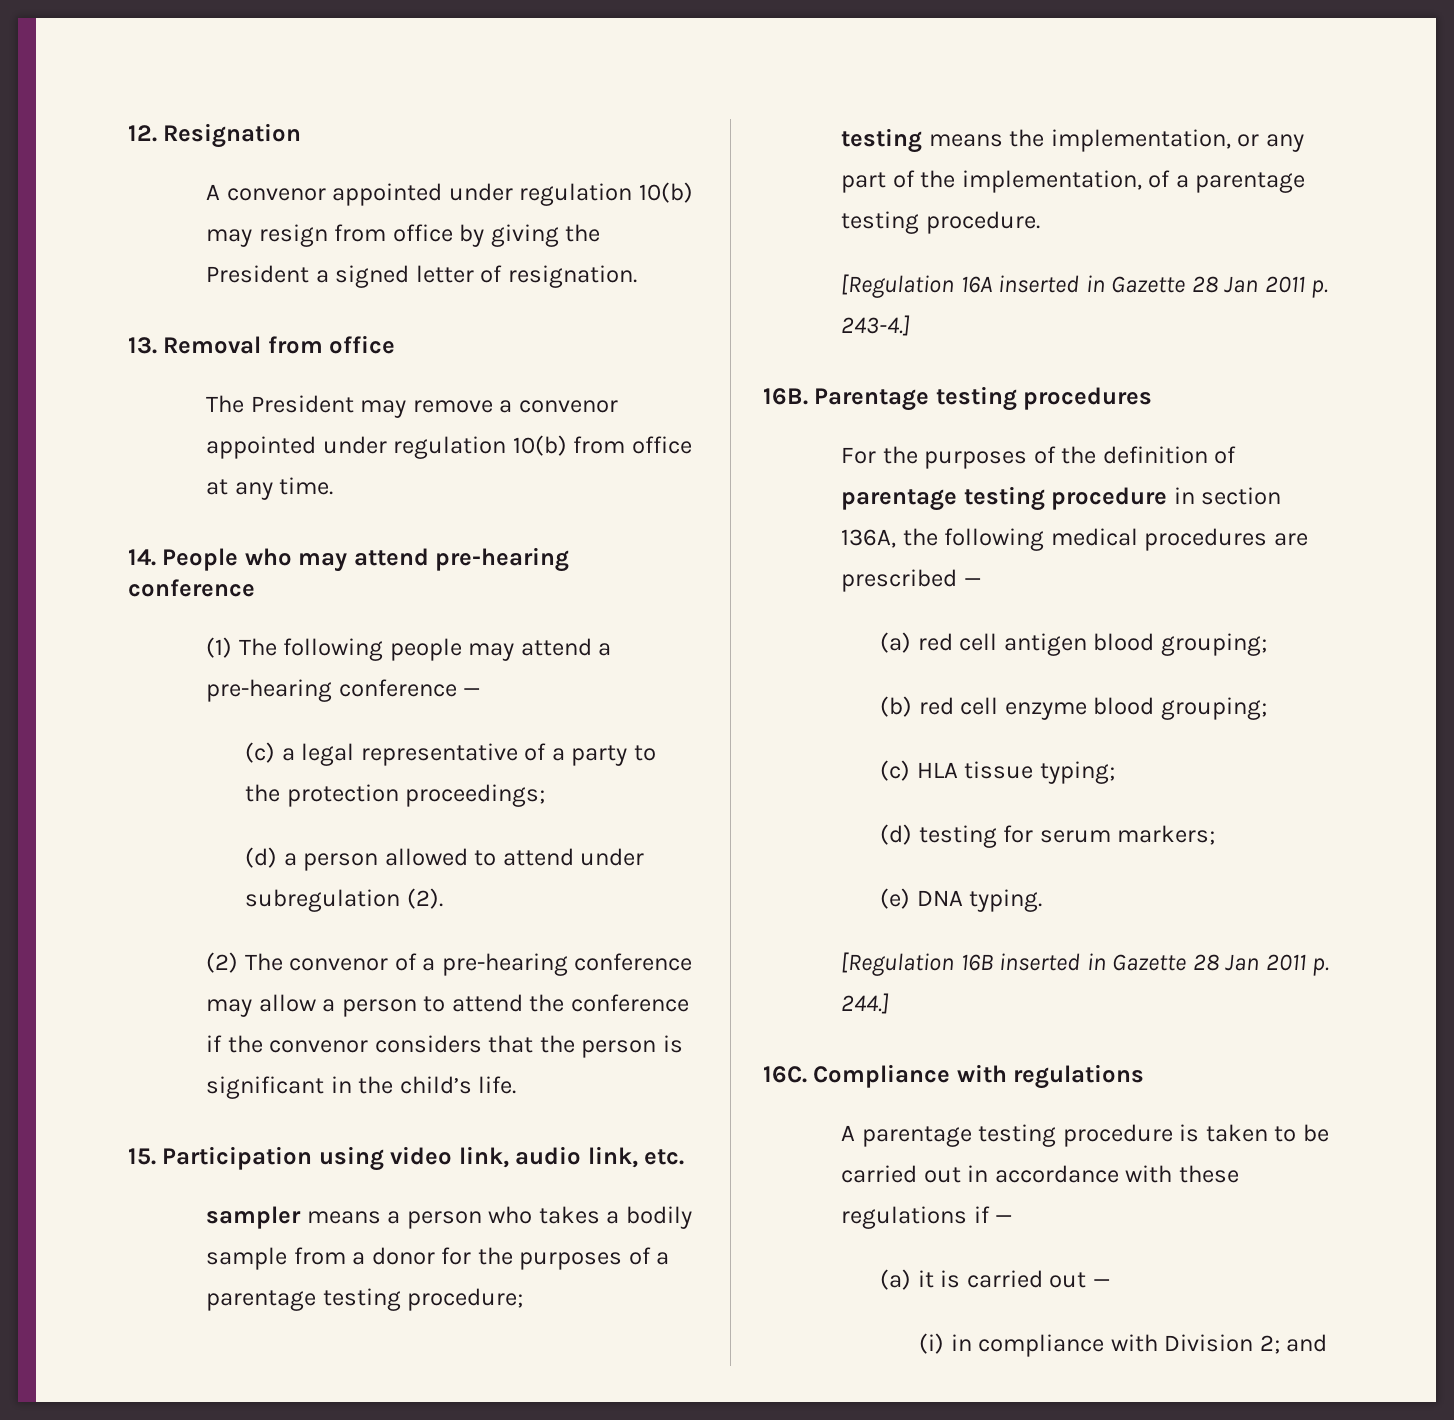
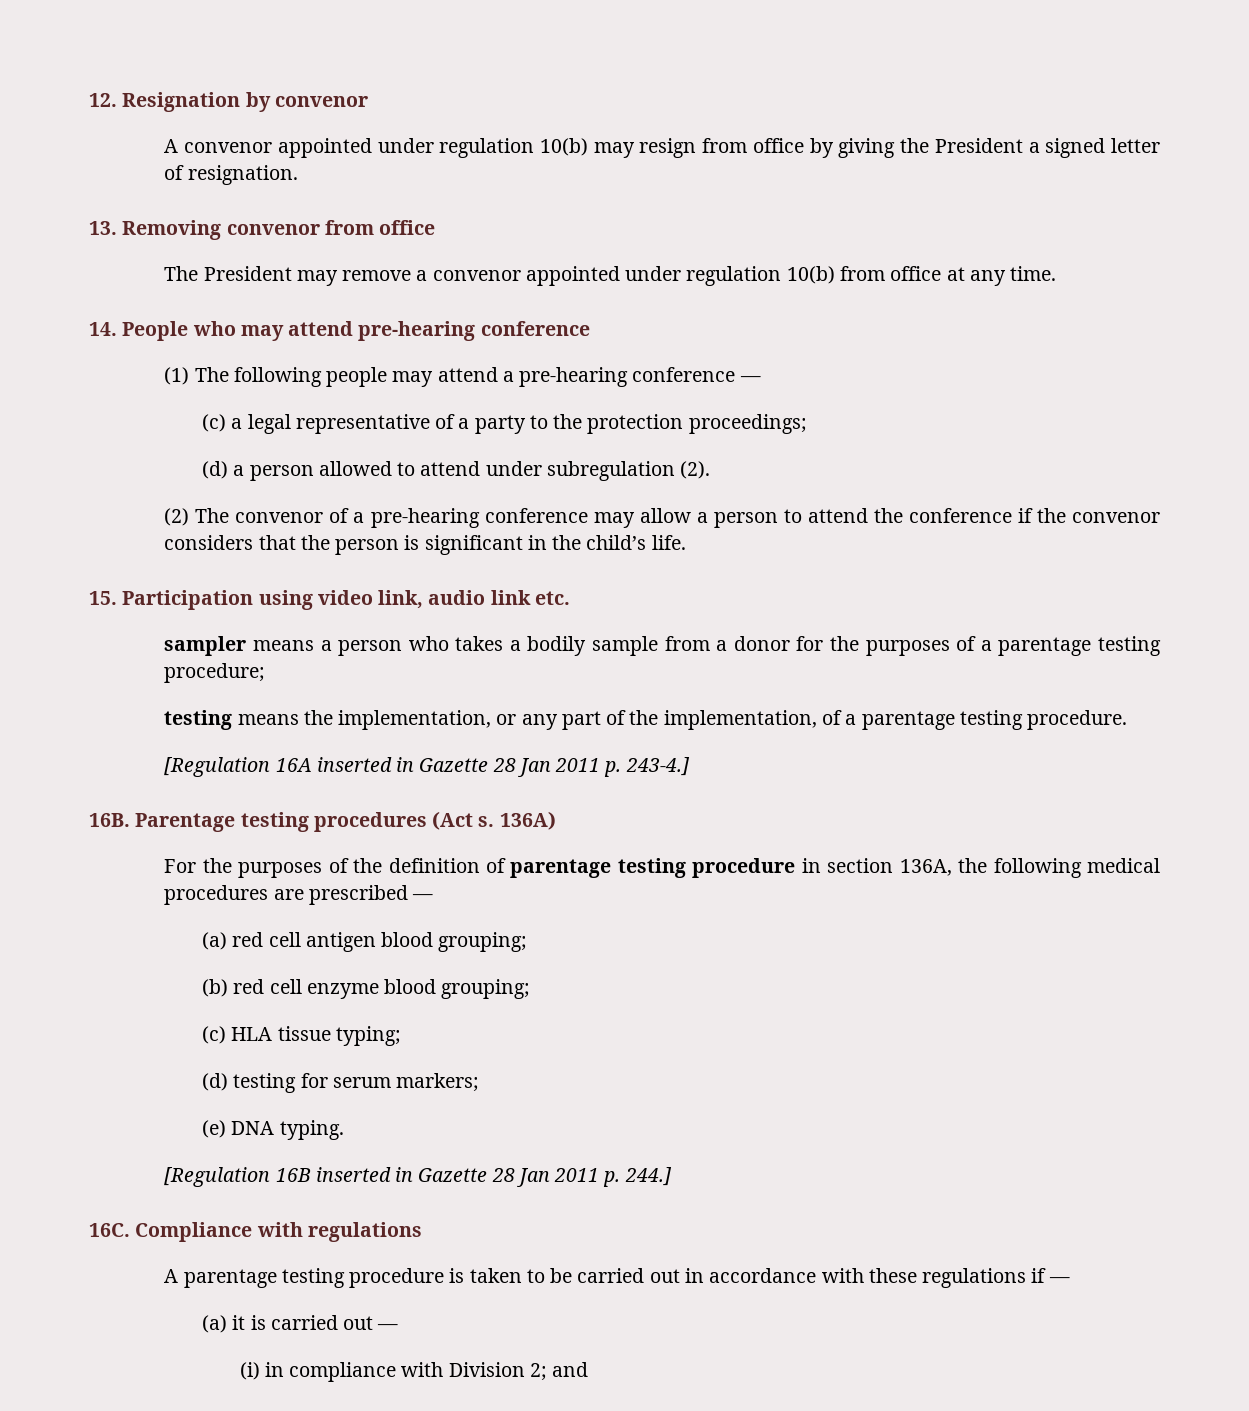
(302, 135) none -> [245,92,368,112] by convenor
[163,336,262,354] Removal -> [122,220,320,240] Removing convenor
[587,1146,638,1168] link, -> [490,590,531,605] link
(1153, 398) none -> [432,811,556,830] (Act s. 136A)

